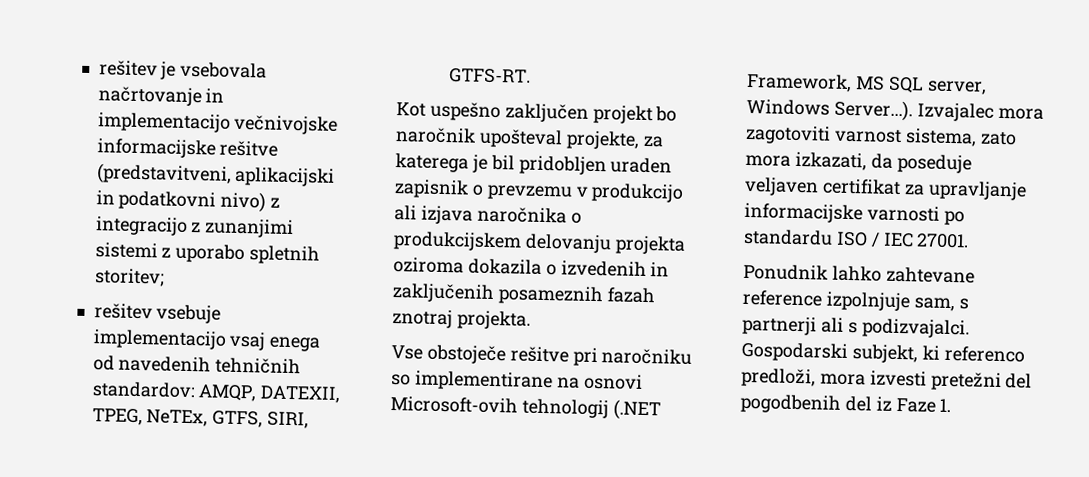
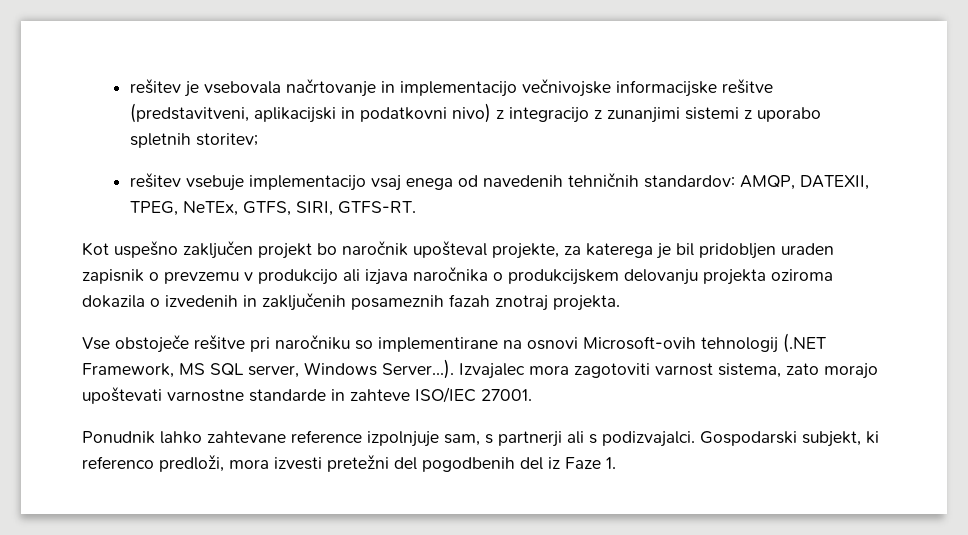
[745,151,972,174] [744,176,1027,201] [744,202,965,226] [743,228,914,248] mora izkazati, da poseduje veljaven certifikat za upravljanje informacijske varnosti po standardu ISO / IEC -> [824,363,878,379] [82,387,476,404] morajo upoštevati varnostne standarde in zahteve ISO/IEC

